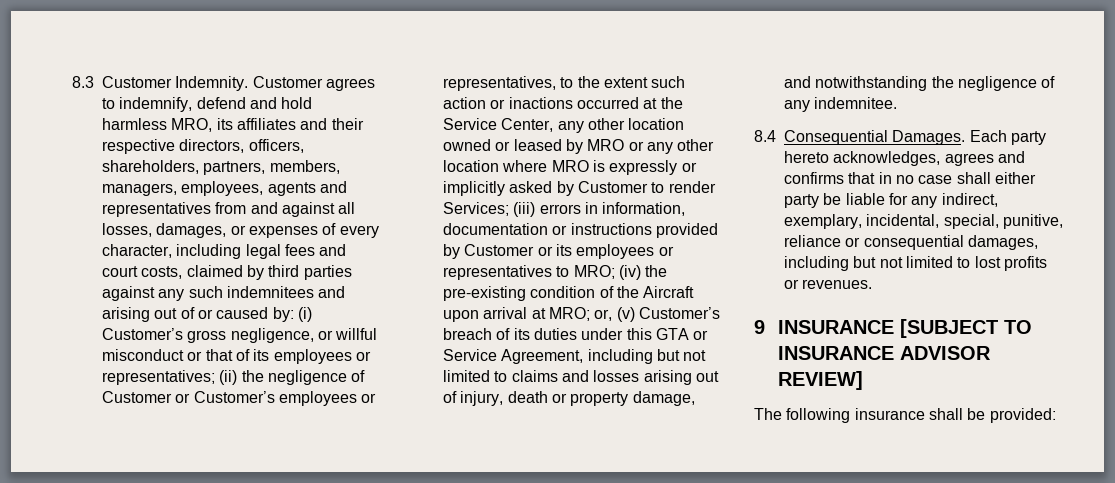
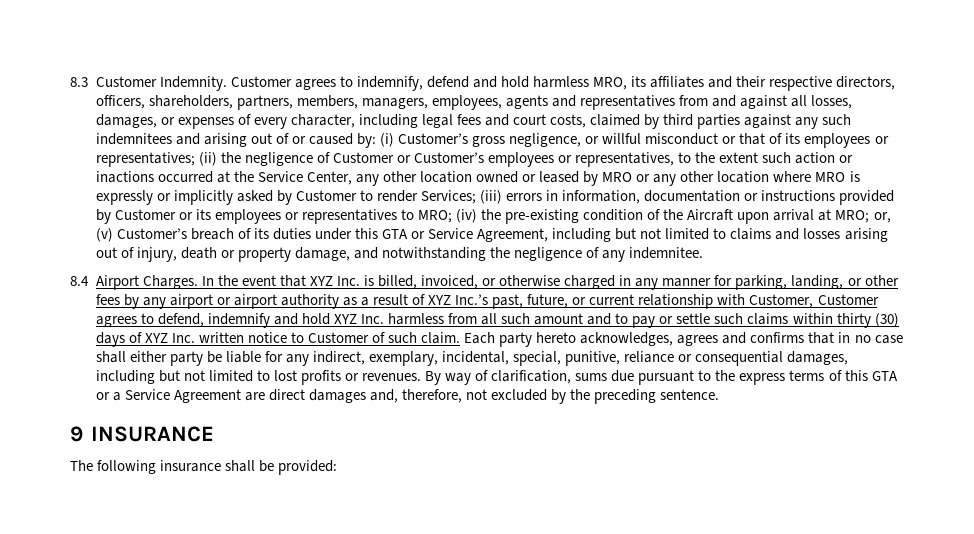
[784,130,966,145] Consequential Damages. -> [95,275,899,290] [95,294,879,309] [95,313,899,328] [95,332,461,347] Airport Charges. In the event that XYZ Inc. is billed, invoiced, or otherwise charged in any manner for parking, landing, or other fees by any airport or airport authority as a result of XYZ Inc.’s past, future, or current relationship with Customer, Customer agrees to defend, indemnify and hold XYZ Inc. harmless from all such amount and to pay or settle such claims within thirty (30) days of XYZ Inc. written notice to Customer of such claim.
[754,319,1033,338] [778,346,992,360] [778,371,864,390] // 9 INSURANCE [SUBJECT TO INSURANCE ADVISOR REVIEW] -> [424,370,898,385] [95,389,720,404] [70,426,214,442] By way of clarification, sums due pursuant to the express terms of this GTA or a Service Agreement are direct damages and, therefore, not excluded by the preceding sentence. // 9 INSURANCE

